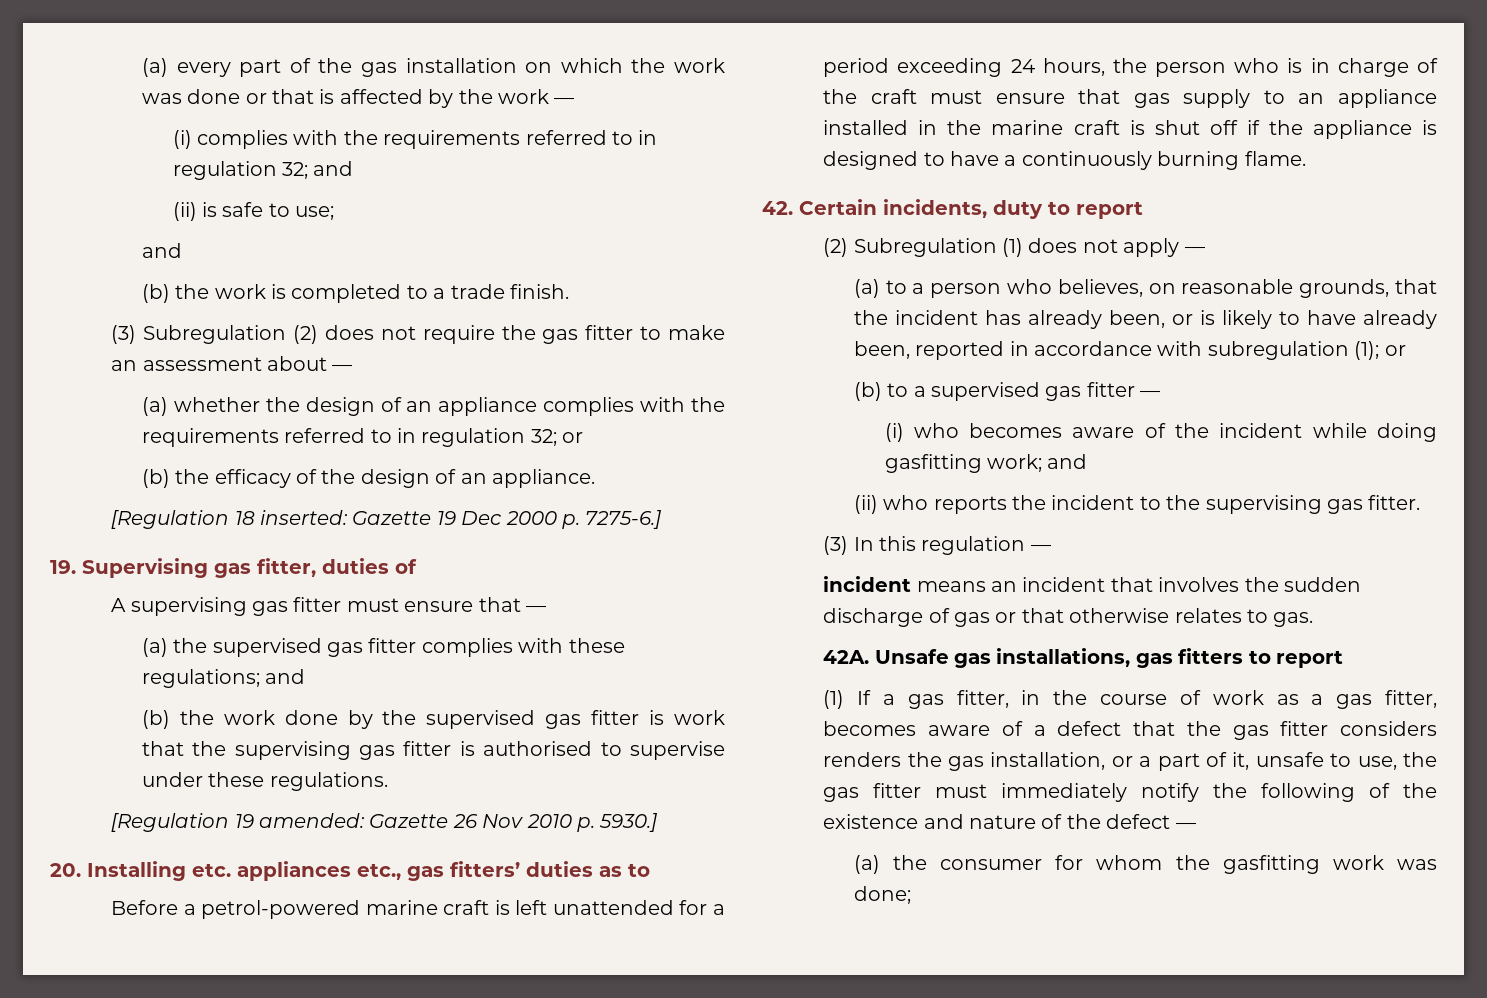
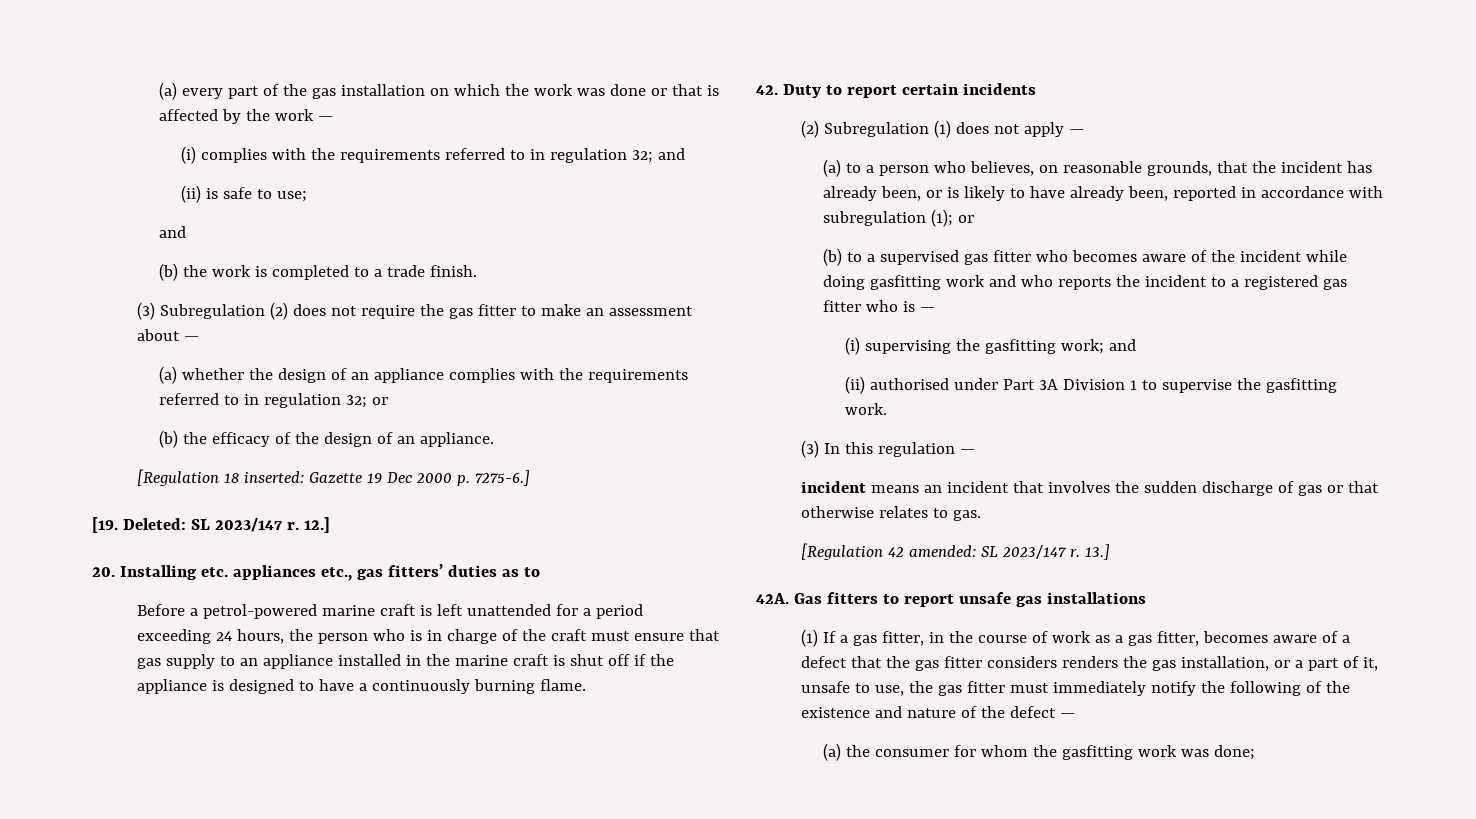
[50,558,417,578] [111,597,547,616] [141,638,625,657] [141,669,306,688] [141,710,725,729] [141,741,725,760] [141,772,388,791] [111,813,659,832] 19. Supervising gas fitter, duties of // A supervising gas fitter must ensure that — // (a) the supervised gas fitter complies with these regulations; and // (b) the work done by the supervised gas fitter is work that the supervising gas fitter is authorised to supervise under these regulations. // [Regulation 19 amended: Gazette 26 Nov 2010 p. 5930.] -> [92,517,330,533] [19. Deleted: SL 2023/147 r. 12.]
[799,199,1143,219] Certain incidents, duty to report -> [782,83,1036,98] Duty to report certain incidents
[1140,391,1161,397] [884,423,904,442] — // (i) -> (1031, 256) none
[986,454,1088,472] [853,495,878,514] work; and // (ii) -> [945,275,1016,287] work and
[1166,495,1421,514] the supervising gas fitter. -> [1230,275,1347,290] [823,300,935,312] [845,337,1137,355] [845,376,1338,394] [845,403,888,415] a registered gas fitter who is — // (i) supervising the gasfitting work; and // (ii) authorised under Part 3A Division 1 to supervise the gasfitting work.
[823,648,1173,668] 42A. Unsafe gas installations, gas -> [800,543,1110,560] [756,593,822,604] [Regulation 42 amended: SL 2023/147 r. 13.] // 42A. Gas
(1344, 659) none -> [958,592,1146,607] unsafe gas installations

